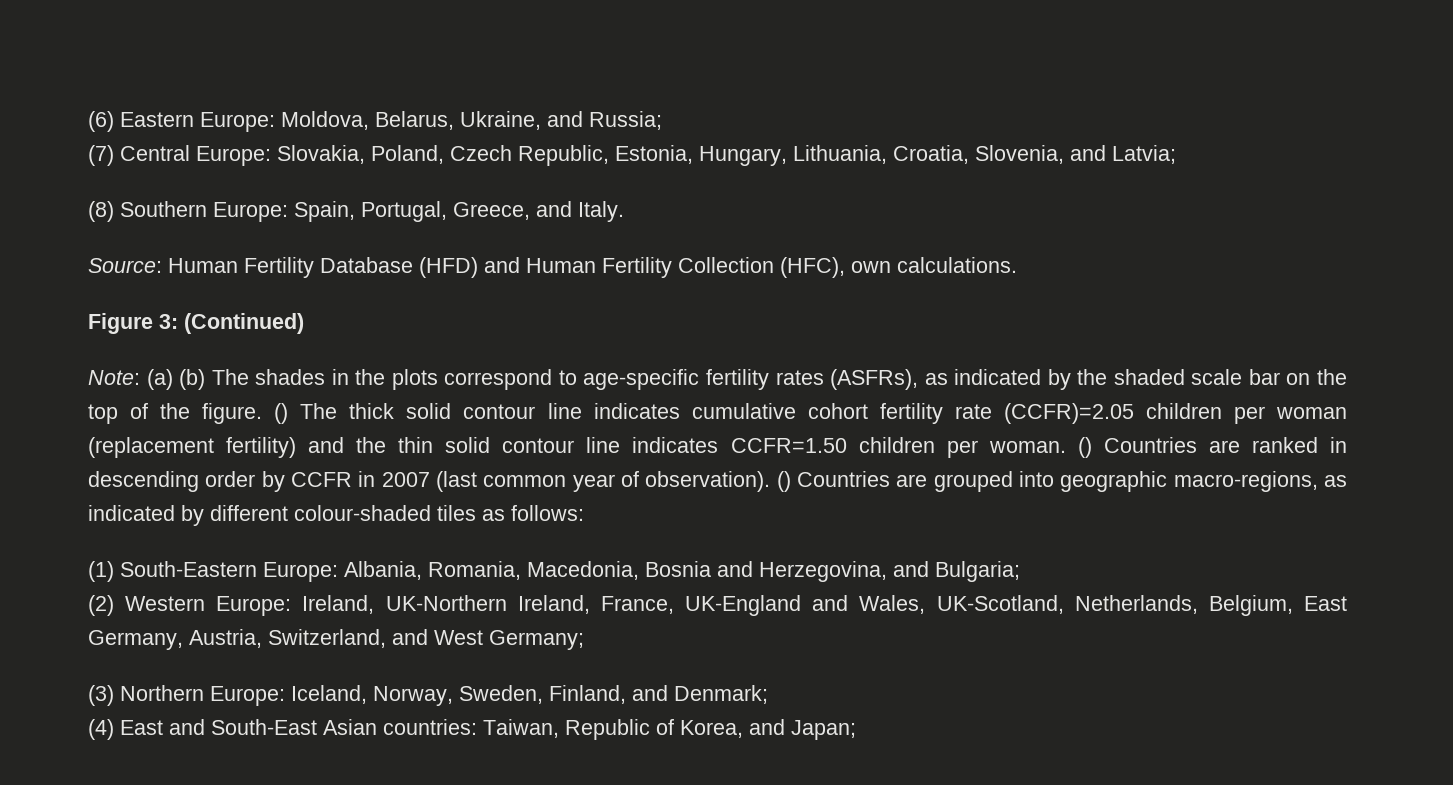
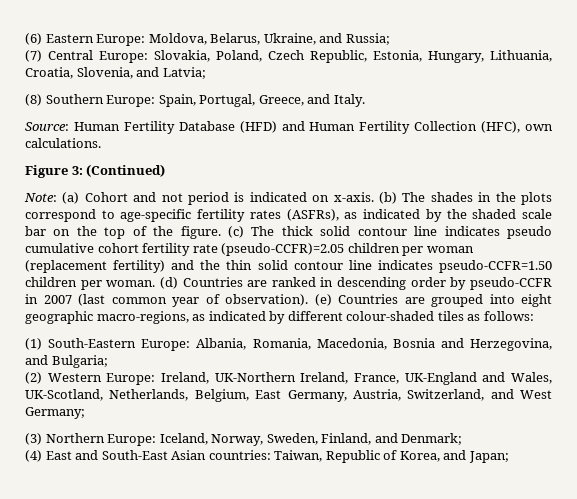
(173, 379) none -> [84,192,374,205] Cohort and not period is indicated on x-axis.
[274,403,289,424] () -> [227,226,244,238] (c)
(680, 411) none -> [507,226,552,239] pseudo
[1003,403,1134,424] (CCFR)=2.05 -> [221,243,345,256] (pseudo-CCFR)=2.05
[730,438,847,453] CCFR=1.50 -> [438,260,552,273] pseudo-CCFR=1.50
[1077,437,1092,458] () -> [159,277,178,289] (d)
[291,472,352,487] CCFR -> [469,277,552,290] pseudo-CCFR
[776,471,791,492] () -> [314,294,332,306] (e)
(1054, 479) none -> [521,294,552,307] eight

